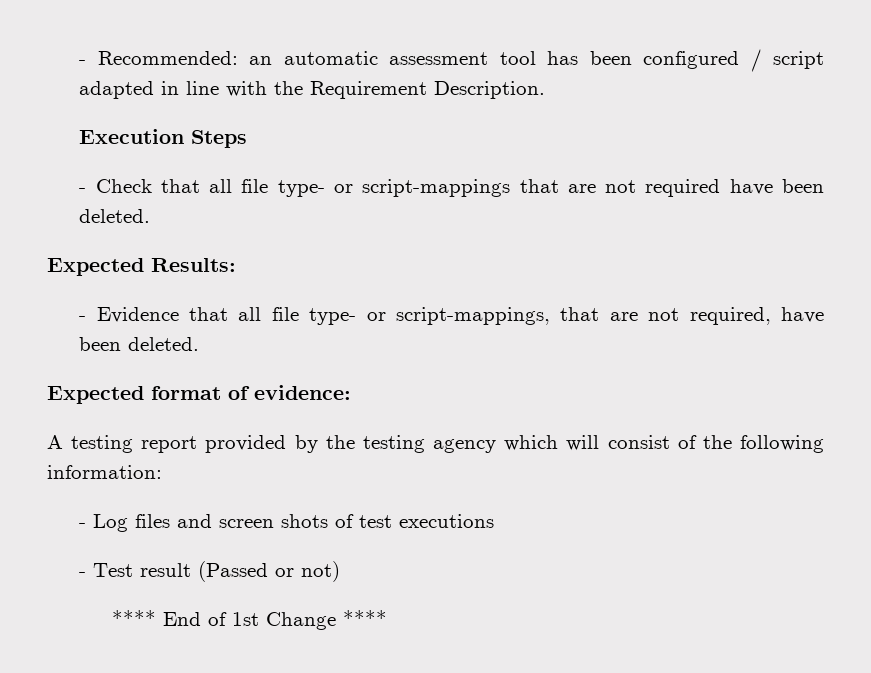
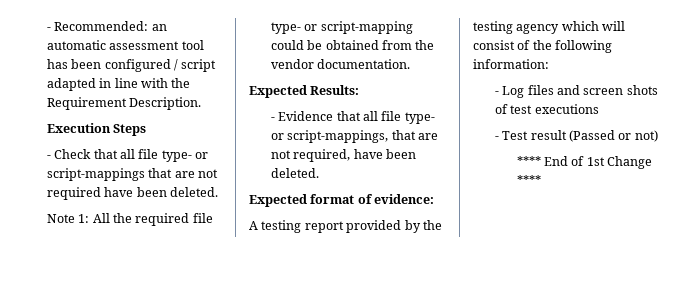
(151, 216) none -> [46,213,213,226] [270,21,413,34] [270,40,435,50] [270,59,411,69] // Note 1: All the required file type- or script-mapping could be obtained from the vendor documentation.

